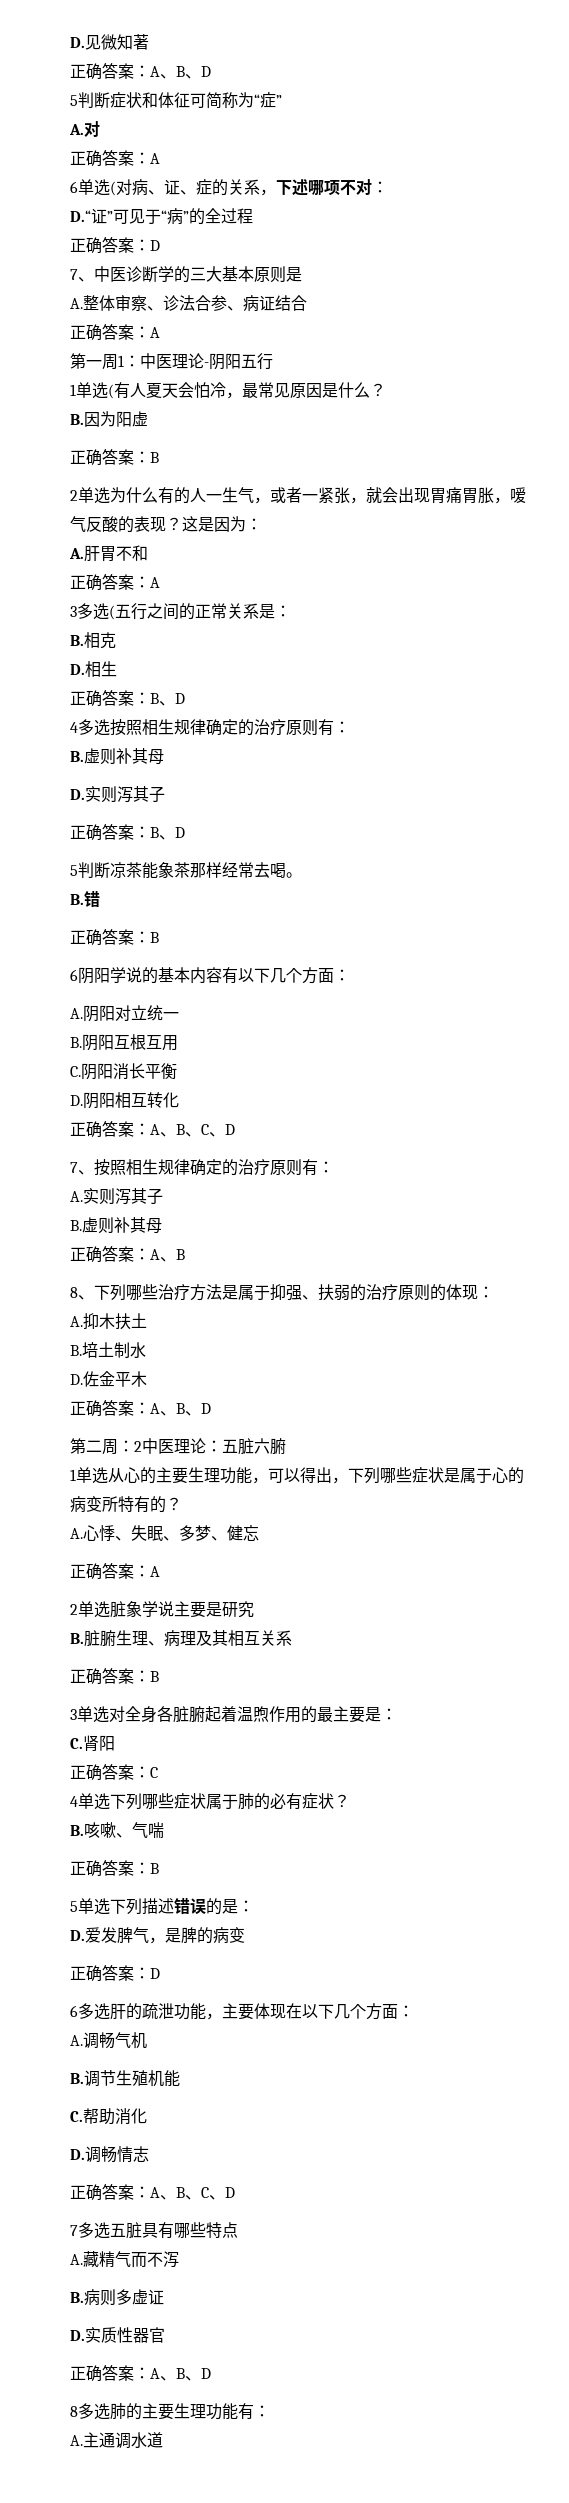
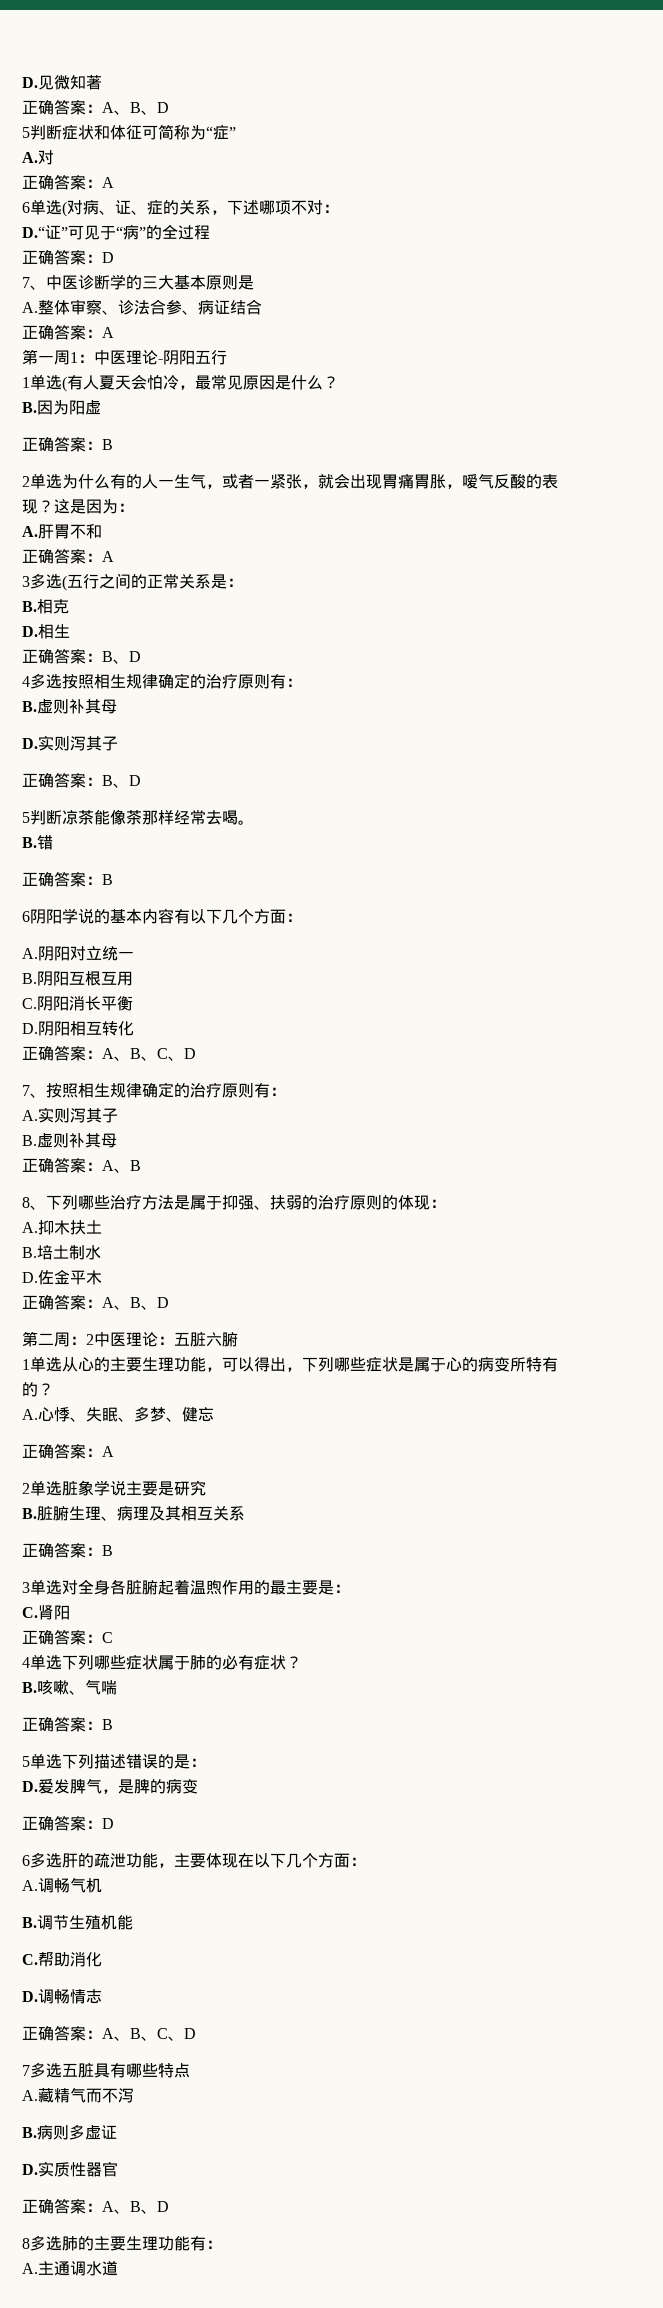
[158,862,174,878] 象 -> [110,810,126,825] 像

